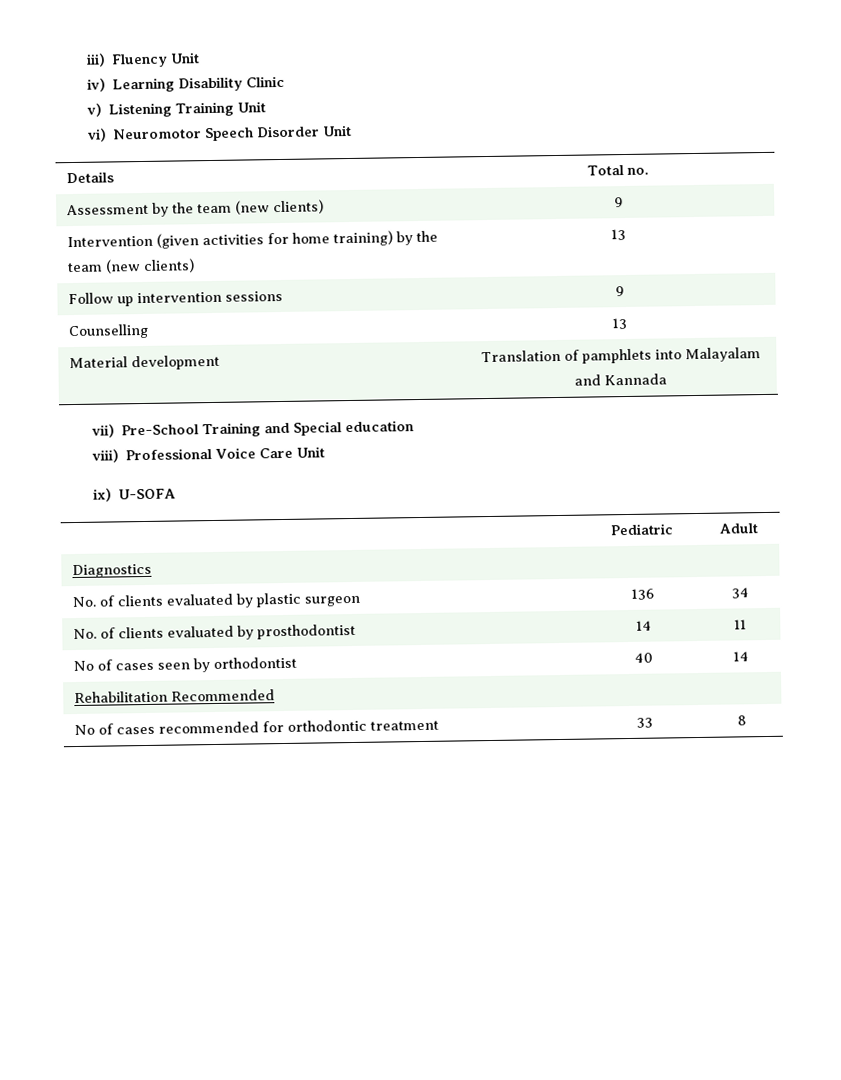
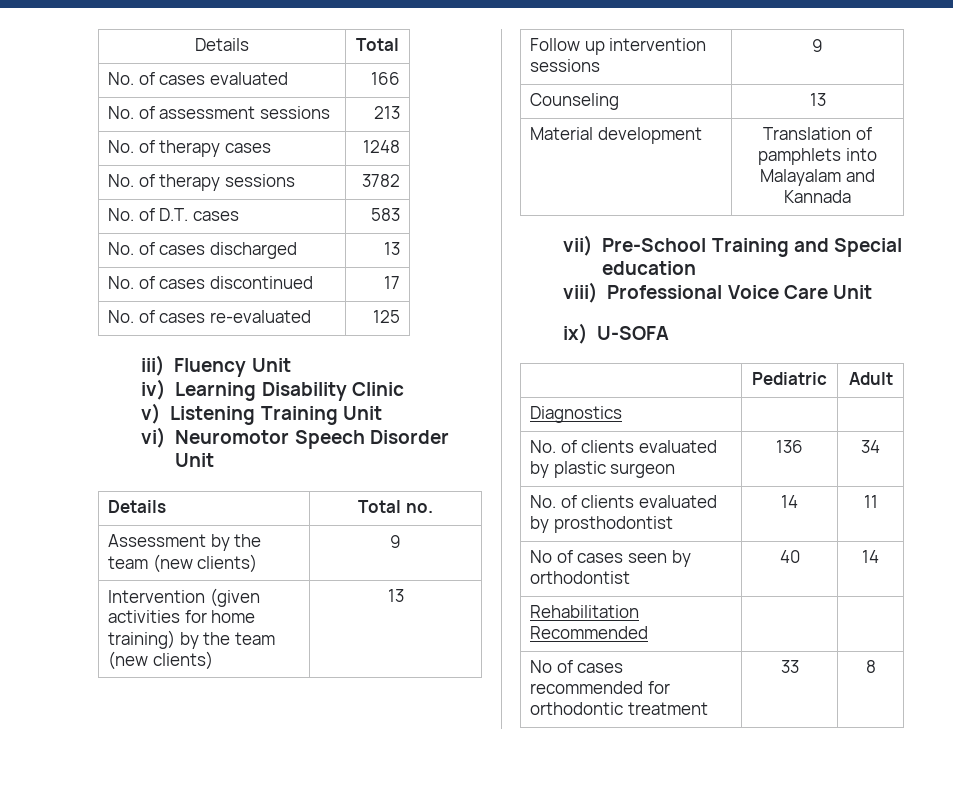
(86, 60) none -> [195,38,249,51] [356,38,399,51] [108,72,289,85] [370,72,400,85] [108,106,331,119] [373,106,400,119] [108,140,272,157] [362,140,400,153] [108,174,296,191] [361,174,400,187] [108,208,240,221] [370,208,400,221] [108,242,298,259] [383,242,400,255] [108,276,314,289] [383,276,400,289] [108,310,312,323] [372,310,400,323] Details | Total // No. of cases evaluated | 166 // No. of assessment sessions | 213 // No. of therapy cases | 1248 // No. of therapy sessions | 3782 // No. of D.T. cases | 583 // No. of cases discharged | 13 // No. of cases discontinued | 17 // No. of cases re-evaluated | 125 //
[67,323,149,340] Counselling -> [530,93,620,110] Counseling

